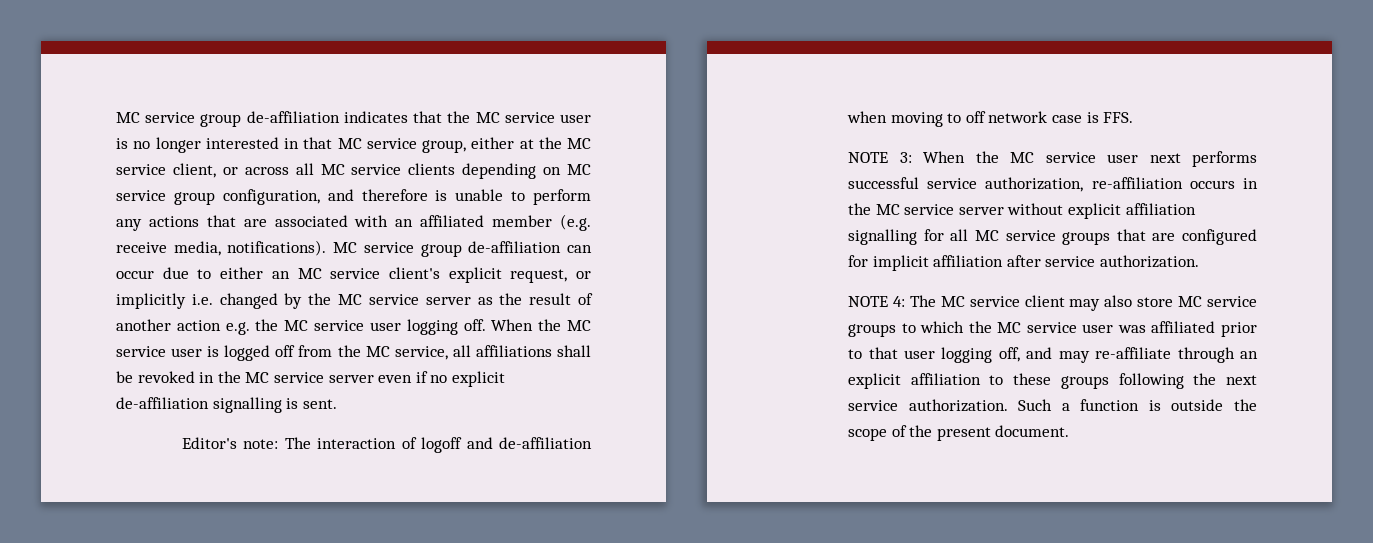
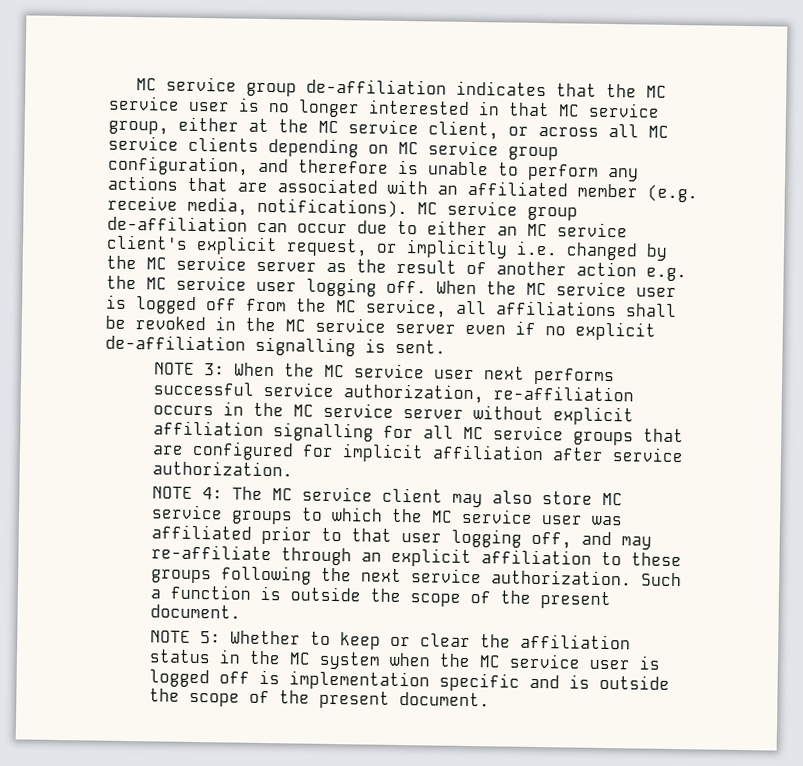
[182,437,592,453] [847,111,1134,127] // Editor's note: The interaction of logoff and de-affiliation when moving to off network case is FFS. -> (446, 346) none
(1070, 431) none -> [150,630,632,650] [149,649,662,670] [149,669,671,692] [149,688,491,709] // NOTE 5: Whether to keep or clear the affiliation status in the MC system when the MC service user is logged off is implementation specific and is outside the scope of the present document.

